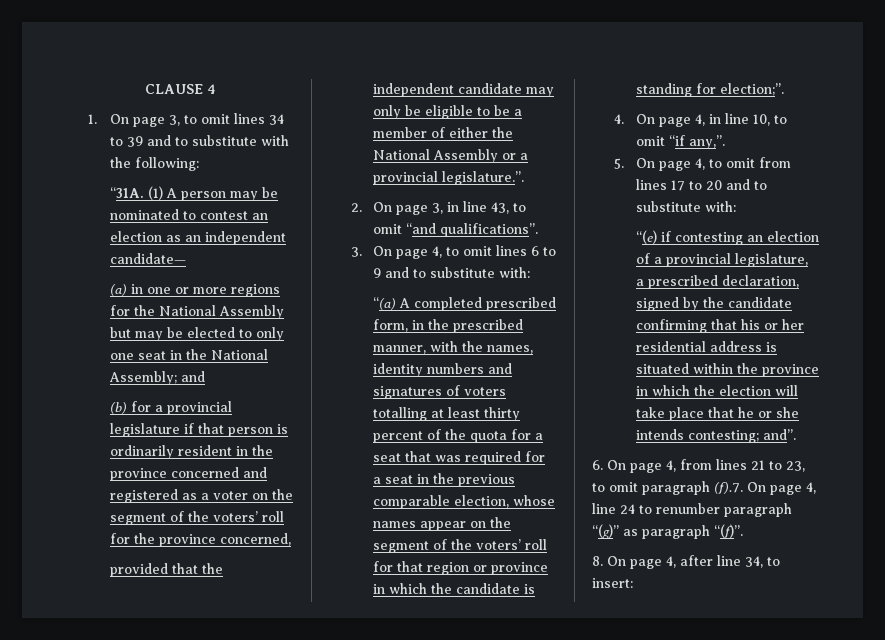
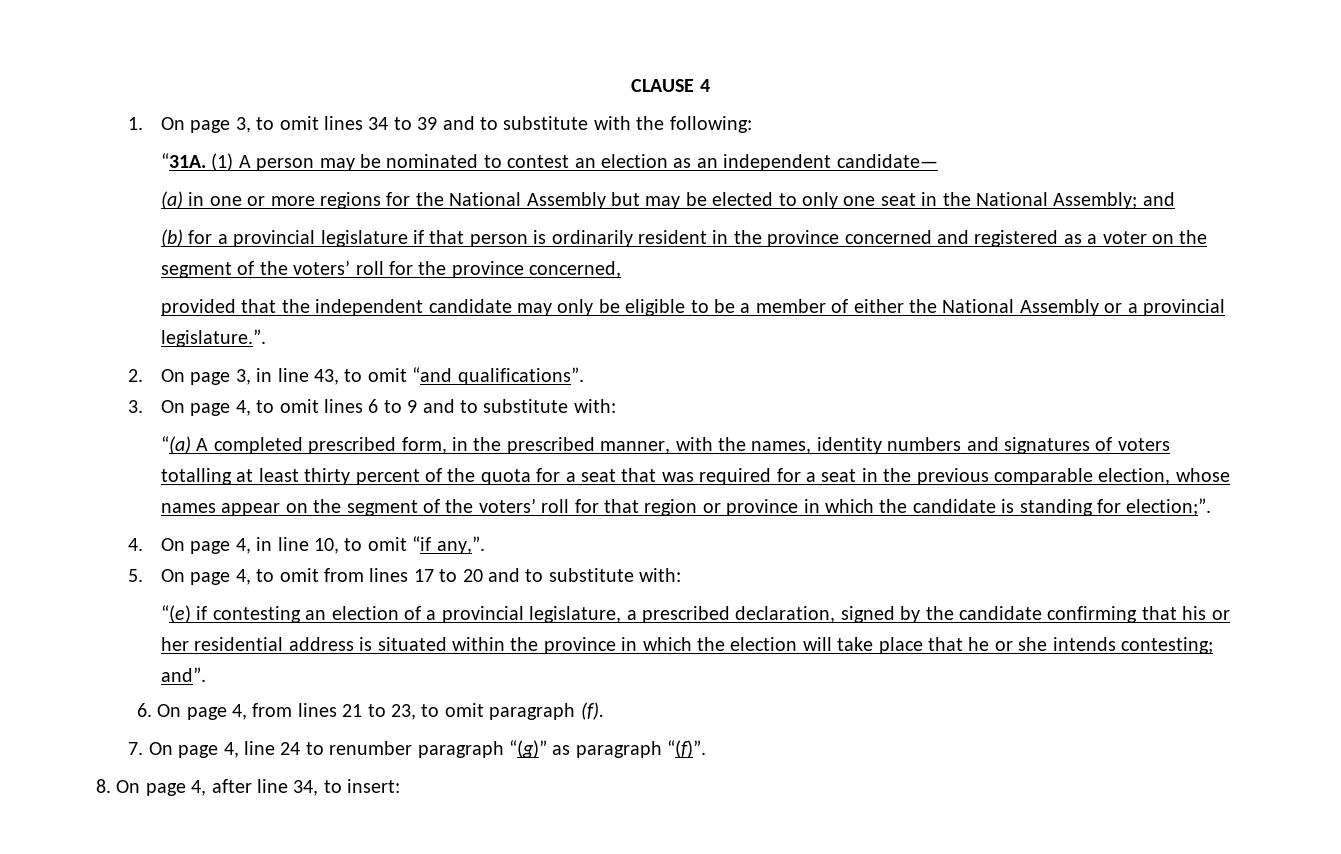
[714,482,743,494] (f).7. -> [580,702,604,720] [128,742,144,755] (f). // 7.

